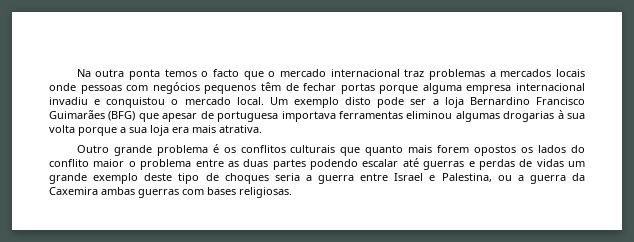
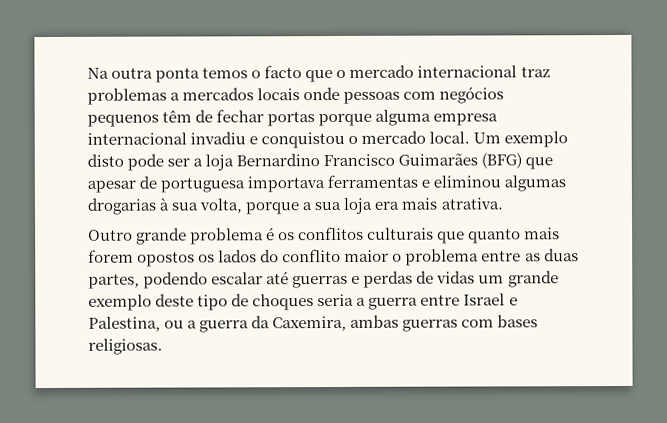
(403, 115) none -> [421,179,431,188] e
[49,125,75,133] volta -> [199,198,244,214] volta,
[272,159,306,170] partes -> [88,273,140,289] partes,
[49,187,98,195] Caxemira -> [272,315,348,332] Caxemira,

